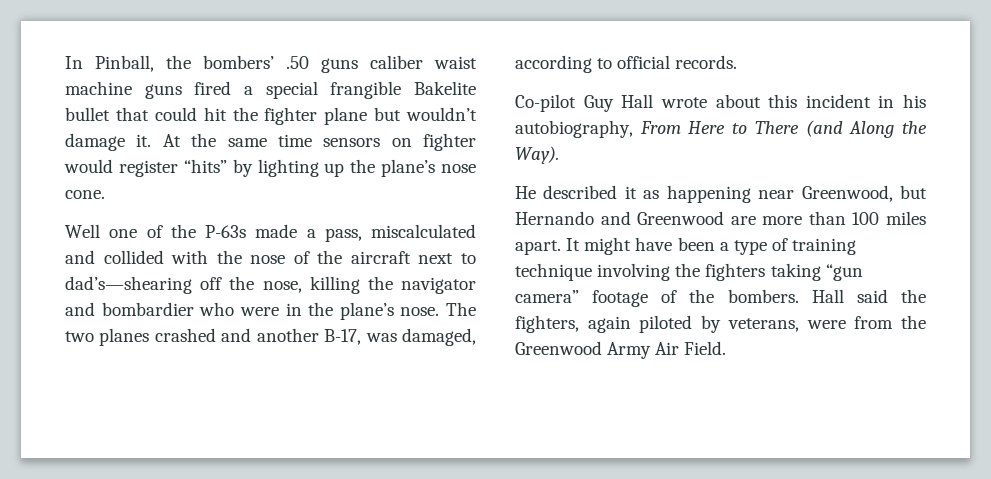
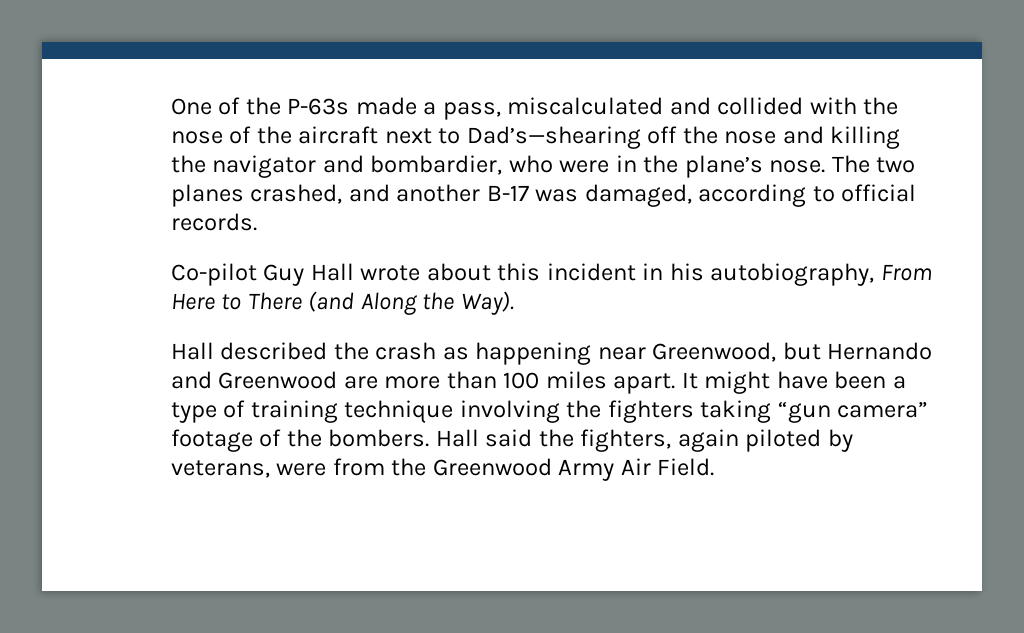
[65,55,477,73] [65,81,477,99] [65,107,477,125] [65,133,476,151] [64,159,476,177] [65,190,105,199] [65,224,138,238] In Pinball, the bombers’ .50 guns caliber waist machine guns fired a special frangible Bakelite bullet that could hit the fighter plane but wouldn’t damage it. At the same time sensors on fighter would register “hits” by lighting up the plane’s nose cone. // Well one -> [171,98,212,115] One
[65,276,192,294] dad’s—shearing -> [466,126,641,149] Dad’s—shearing
[262,281,302,293] nose, -> [724,126,824,144] nose and
[101,302,194,316] bombardier -> [370,155,503,175] bombardier,
[154,328,216,342] crashed -> [250,184,343,204] crashed,
[324,329,362,345] B-17, -> [486,185,529,201] B-17
[515,185,637,199] He described it -> [171,342,437,360] Hall described the crash

